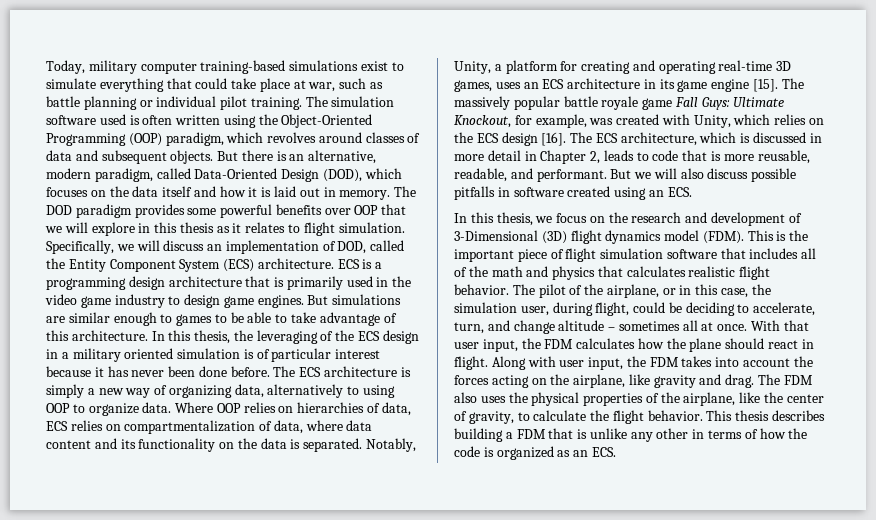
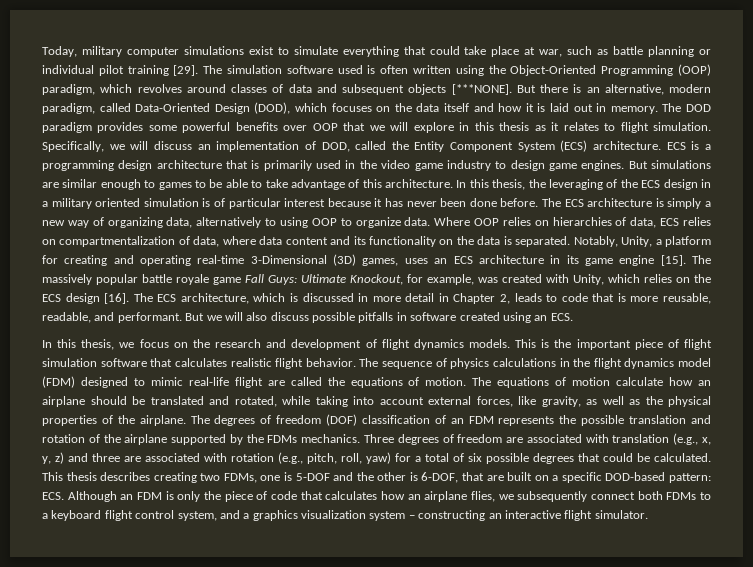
[200,60,286,74] training-based -> (179, 52) none
[250,97,302,110] training. -> [127,65,199,76] training [29].
[170,150,214,164] objects. -> [408,84,512,95] objects [***NONE].
[776,61,792,71] 3D -> [250,254,357,266] 3-Dimensional (3D)
[454,230,744,244] 3-Dimensional (3D) flight dynamics model (FDM). -> [381,339,510,350] flight dynamics models.
[749,248,817,259] [454,266,623,280] includes all of the math and physics that -> (173, 362) none
[538,284,771,298] [454,302,816,316] [454,320,809,334] [454,338,814,352] [454,356,813,370] [454,374,813,388] [454,392,506,403] pilot of the airplane, or in this case, the simulation user, during flight, could be deciding to accelerate, turn, and change altitude – sometimes all at once. With that user input, the FDM calculates how the plane should react in flight. Along with user input, the FDM takes into account the forces acting on the airplane, like gravity and drag. The FDM also uses -> [382,358,711,369] [42,376,712,388] [42,396,640,407] sequence of physics calculations in the flight dynamics model (FDM) designed to mimic real-life flight are called the equations of motion. The equations of motion calculate how an airplane should be translated and rotated, while taking into account external forces, like gravity, as well as
[683,392,824,406] [454,410,826,424] [454,428,808,442] [454,446,616,460] airplane, like the center of gravity, to calculate the flight behavior. This thesis describes building a FDM that is unlike any other in terms of how the code is organized as an ECS. -> [139,414,711,426] [42,433,712,445] [42,452,711,464] [42,472,711,483] [42,491,711,502] [42,510,648,521] airplane. The degrees of freedom (DOF) classification of an FDM represents the possible translation and rotation of the airplane supported by the FDMs mechanics. Three degrees of freedom are associated with translation (e.g., x, y, z) and three are associated with rotation (e.g., pitch, roll, yaw) for a total of six possible degrees that could be calculated. This thesis describes creating two FDMs, one is 5-DOF and the other is 6-DOF, that are built on a specific DOD-based pattern: ECS. Although an FDM is only the piece of code that calculates how an airplane flies, we subsequently connect both FDMs to a keyboard flight control system, and a graphics visualization system – constructing an interactive flight simulator.

